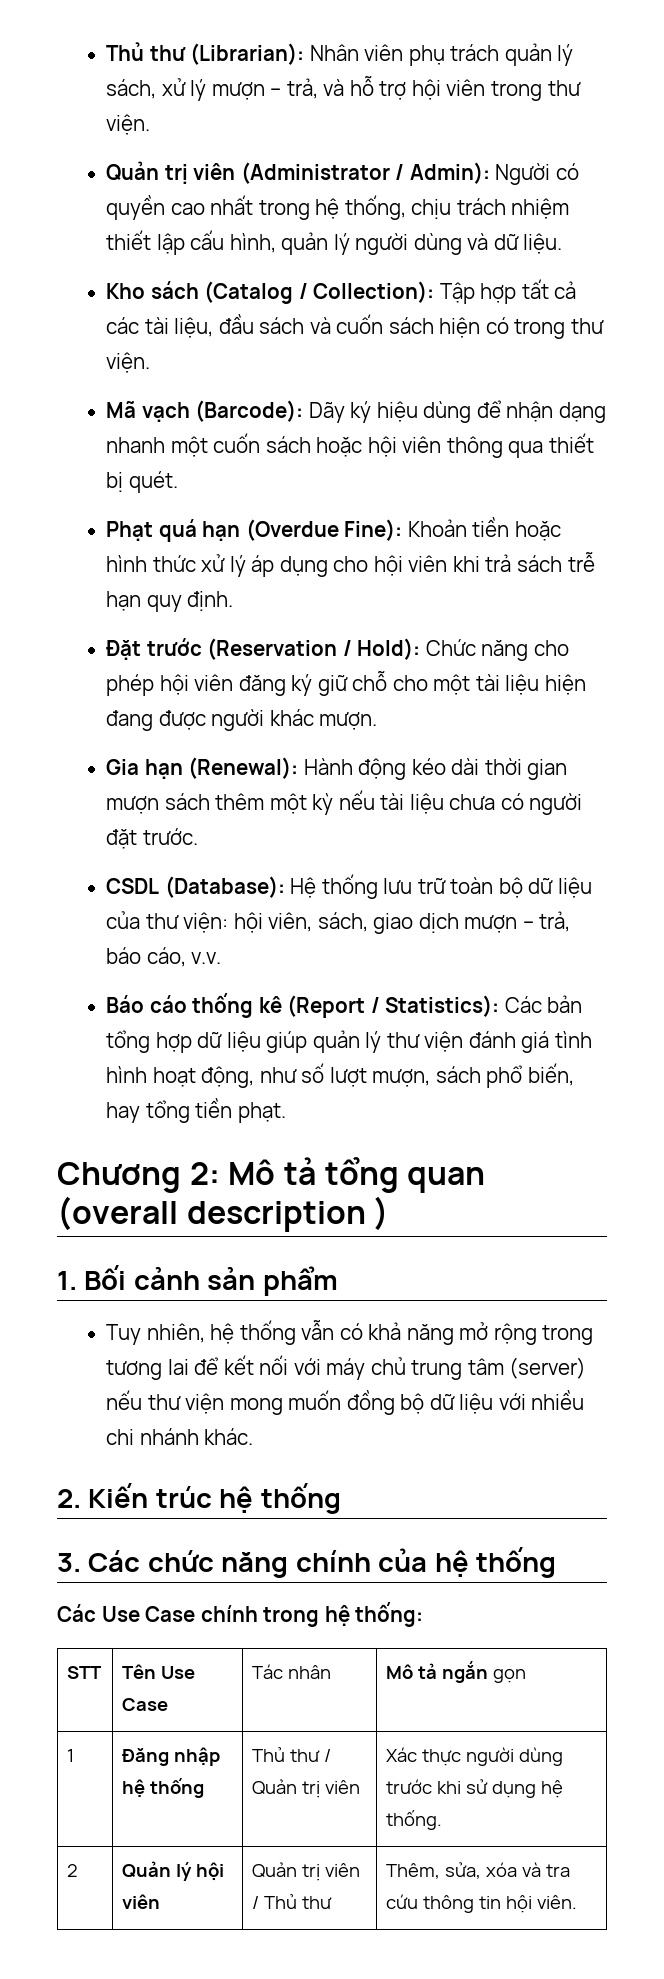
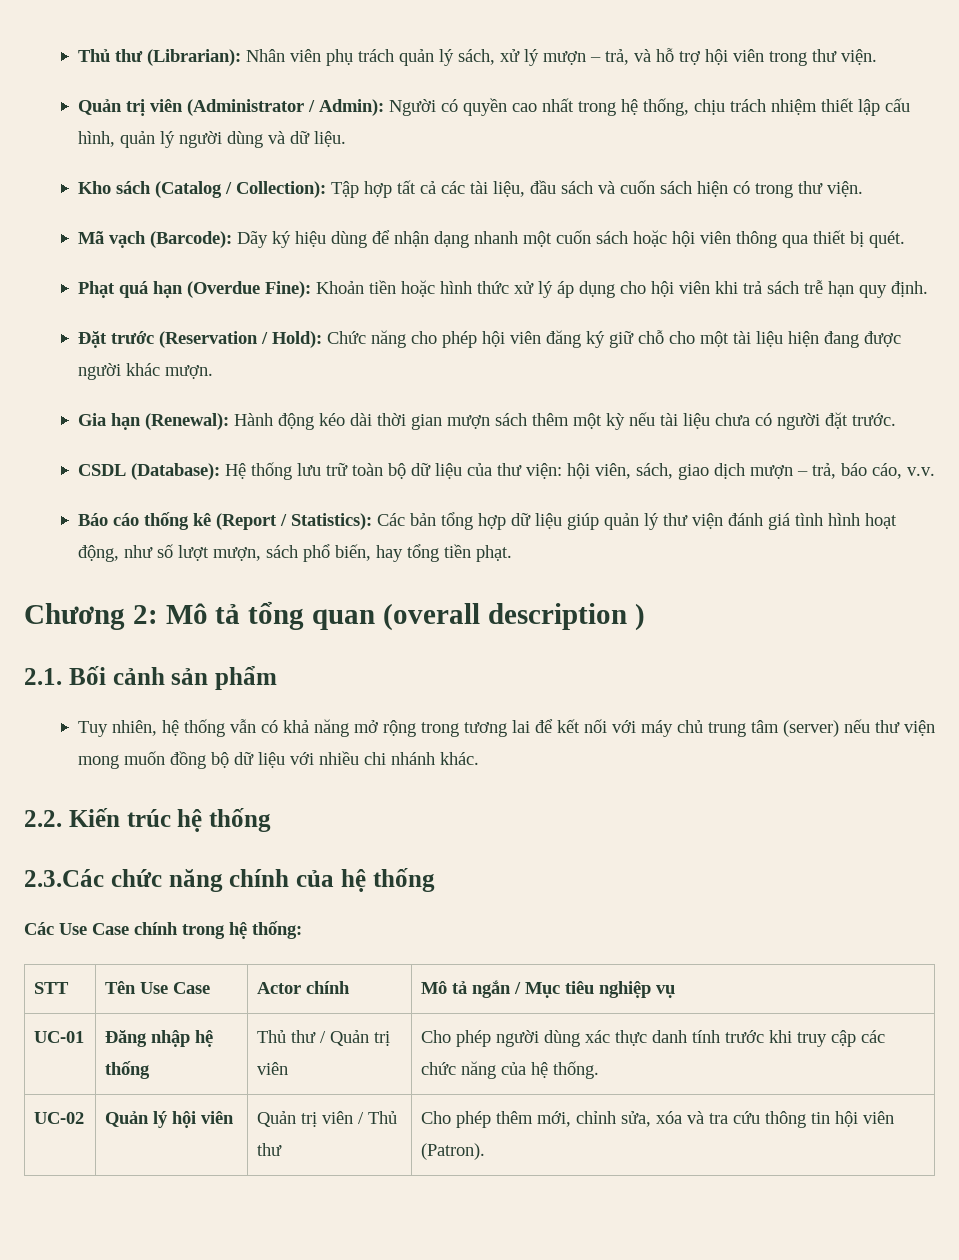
[57,1271,77,1290] 1. -> [24,668,62,685] 2.1.
[57,1489,81,1508] 2. -> [24,810,62,827] 2.2.
[57,1550,141,1572] 3. Các -> [24,869,104,887] 2.3.Các
[252,1664,332,1679] Tác nhân -> [257,981,351,994] Actor chính
[493,1669,527,1683] [67,1749,75,1762] gọn // 1 -> [514,981,676,998] [34,1031,85,1043] / Mục tiêu nghiệp vụ // UC-01
[386,1747,564,1766] [386,1779,537,1798] Xác thực người dùng trước khi sử dụng -> [421,1030,886,1047] [421,1061,527,1079] Cho phép người dùng xác thực danh tính trước khi truy cập các chức năng của
[67,1864,79,1877] 2 -> [34,1112,85,1124] UC-02
[386,1863,441,1879] Thêm, -> [421,1111,617,1128] Cho phép thêm mới, chỉnh
[537,1895,578,1909] viên. -> [863,1111,895,1124] [421,1143,486,1160] viên (Patron).

